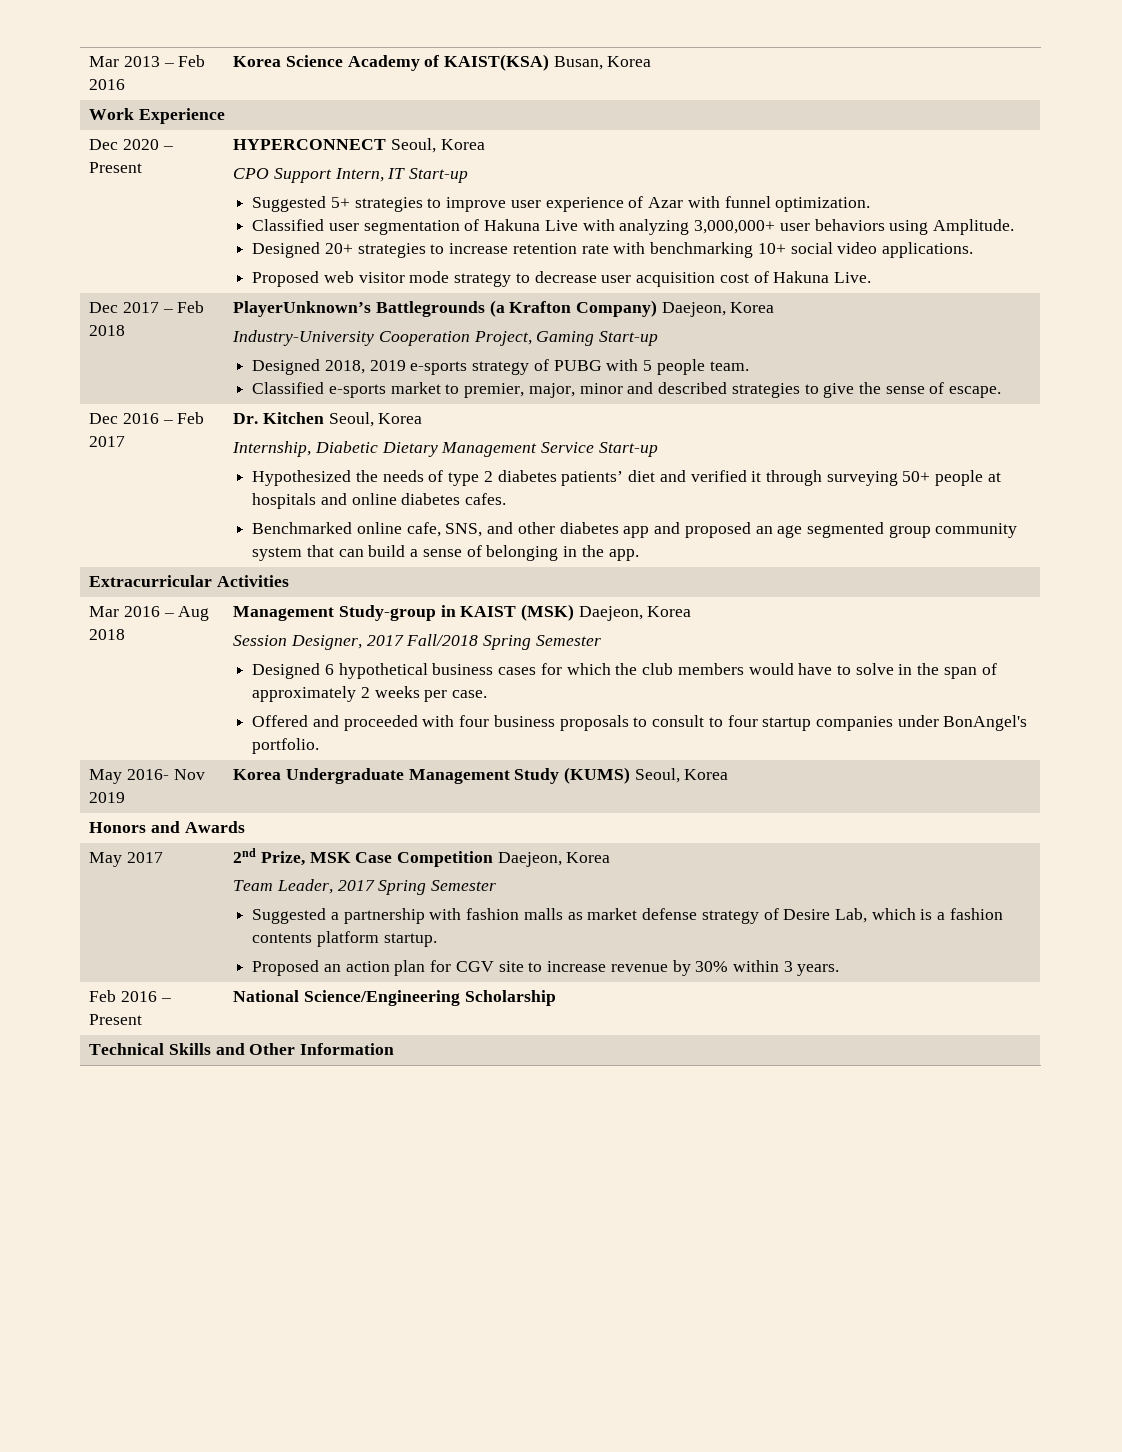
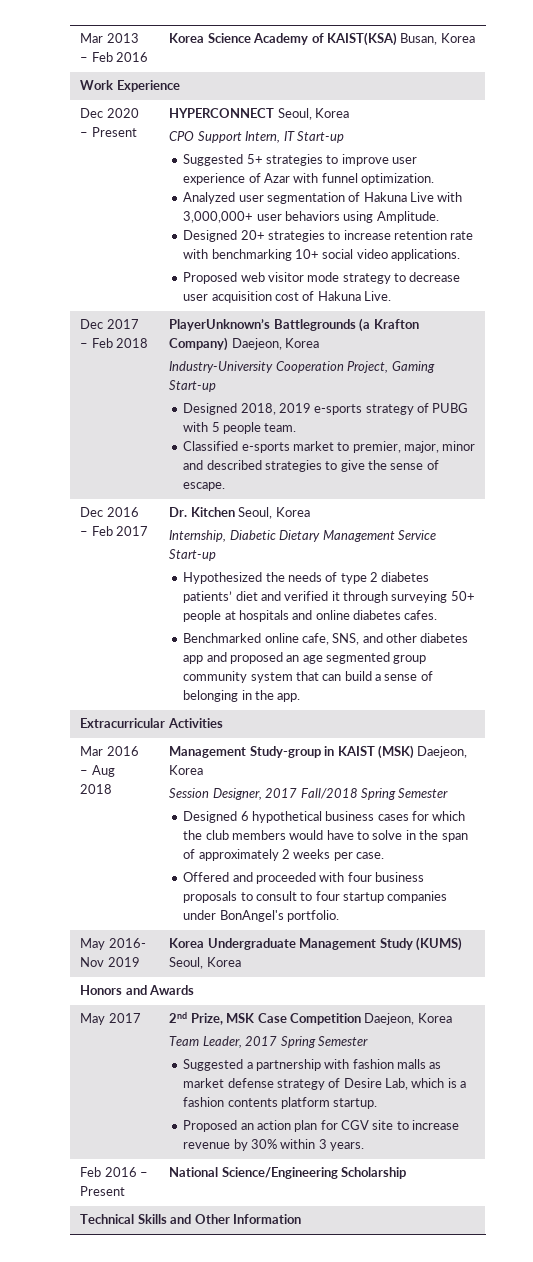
[252,219,325,231] Classified -> [183,192,236,204] Analyzed
[619,219,690,235] analyzing -> (463, 197) none

